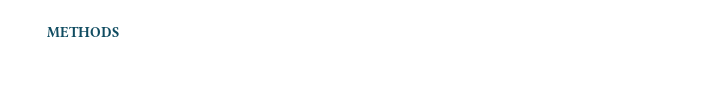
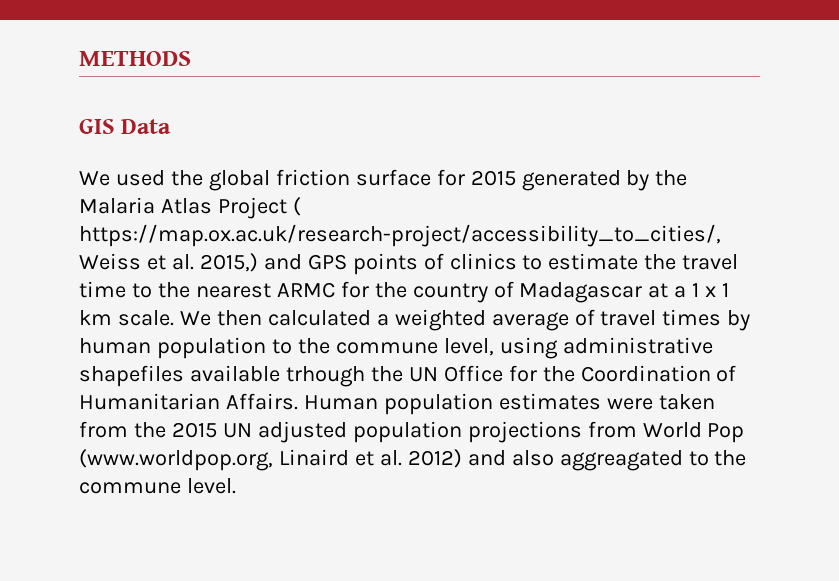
(119, 32) none -> [79,119,172,134] [79,169,688,191] [79,197,301,219] [79,224,721,247] [79,253,739,275] [79,281,730,303] [79,309,751,331] [79,337,713,359] [79,365,737,387] [79,393,715,415] [79,421,745,443] [79,449,747,471] [79,478,236,494] // GIS Data // We used the global friction surface for 2015 generated by the Malaria Atlas Project ( https://map.ox.ac.uk/research-project/accessibility_to_cities/, Weiss et al. 2015,) and GPS points of clinics to estimate the travel time to the nearest ARMC for the country of Madagascar at a 1 x 1 km scale. We then calculated a weighted average of travel times by human population to the commune level, using administrative shapefiles available trhough the UN Office for the Coordination of Humanitarian Affairs. Human population estimates were taken from the 2015 UN adjusted population projections from World Pop (www.worldpop.org, Linaird et al. 2012) and also aggreagated to the commune level.

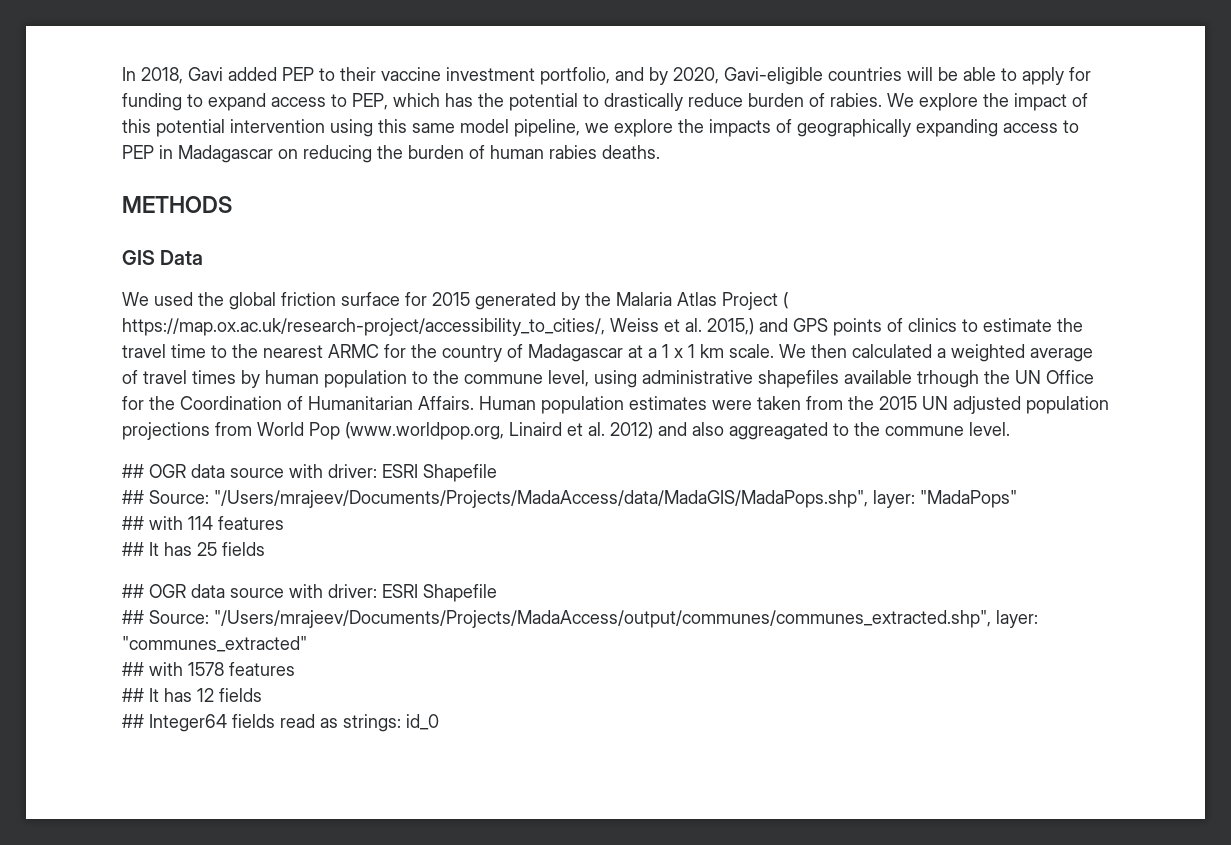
(79, 58) none -> [122,67,1091,85] [122,93,1088,111] [122,119,1079,137] [122,145,660,163] In 2018, Gavi added PEP to their vaccine investment portfolio, and by 2020, Gavi-eligible countries will be able to apply for funding to expand access to PEP, which has the potential to drastically reduce burden of rabies. We explore the impact of this potential intervention using this same model pipeline, we explore the impacts of geographically expanding access to PEP in Madagascar on reducing the burden of human rabies deaths. //
(236, 486) none -> [122,464,497,482] [122,490,1017,508] [122,516,284,530] [122,542,265,556] [122,584,497,602] [122,610,1038,628] [122,636,307,652] [122,662,295,676] [122,688,262,702] [122,714,439,732] // ## OGR data source with driver: ESRI Shapefile // ## Source: "/Users/mrajeev/Documents/Projects/MadaAccess/data/MadaGIS/MadaPops.shp", layer: "MadaPops" // ## with 114 features // ## It has 25 fields // ## OGR data source with driver: ESRI Shapefile // ## Source: "/Users/mrajeev/Documents/Projects/MadaAccess/output/communes/communes_extracted.shp", layer: "communes_extracted" // ## with 1578 features // ## It has 12 fields // ## Integer64 fields read as strings: id_0

